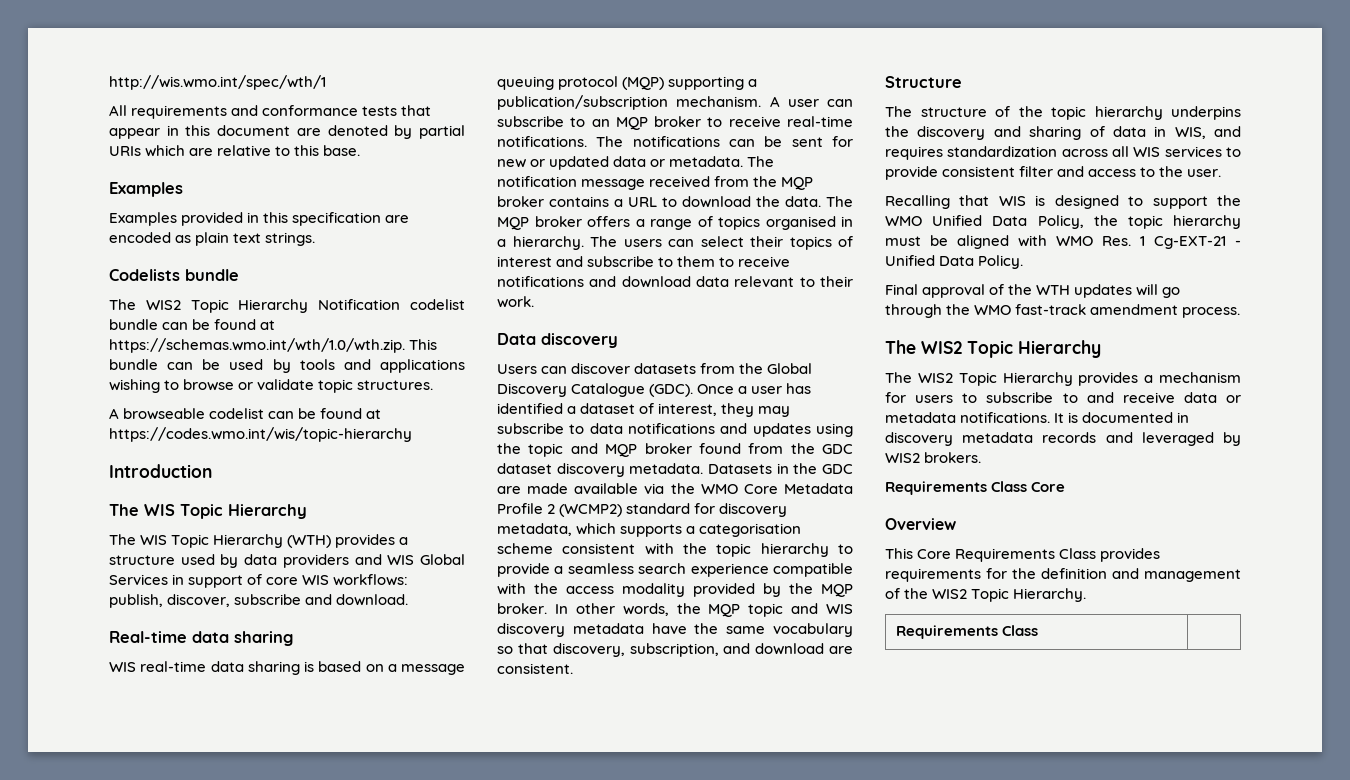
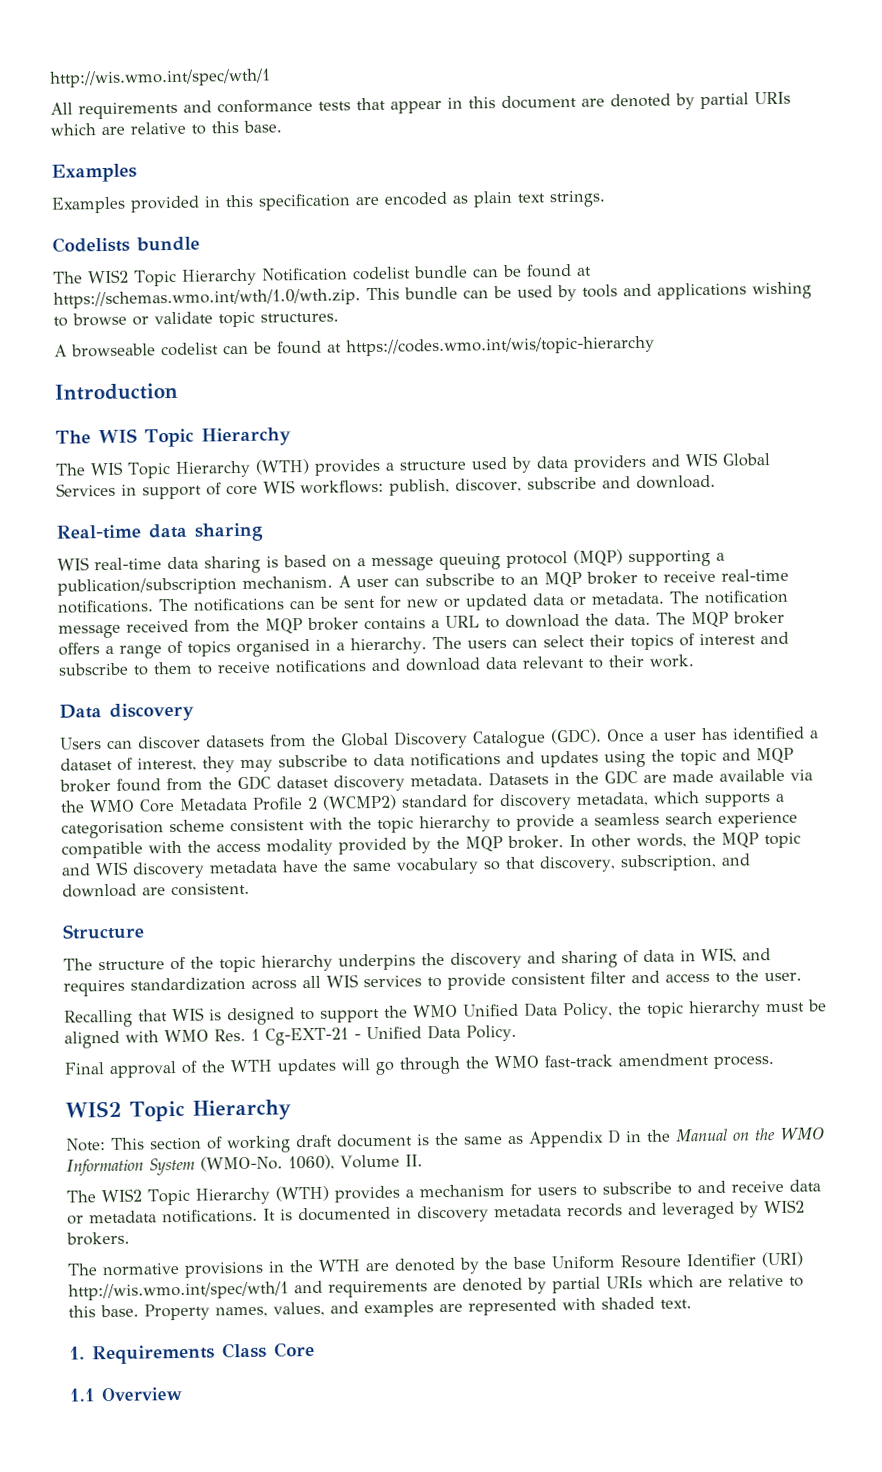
[885,340,1101,358] [885,372,1073,386] The WIS2 Topic Hierarchy // The WIS2 Topic Hierarchy -> [65,1099,291,1122] [66,1127,825,1154] [66,1154,423,1177] [66,1185,329,1206] WIS2 Topic Hierarchy // Note: This section of working draft document is the same as Appendix D in the Manual on the WMO Information System (WMO-No. 1060), Volume II. // The WIS2 Topic Hierarchy (WTH)
(982, 457) none -> [67,1251,804,1278] [68,1273,804,1301] [68,1296,692,1321] [69,1346,85,1360] The normative provisions in the WTH are denoted by the base Uniform Resoure Identifier (URI) http://wis.wmo.int/spec/wth/1 and requirements are denoted by partial URIs which are relative to this base. Property names, values, and examples are represented with shaded text. // 1.
(1066, 487) none -> [69,1388,95,1402] 1.1
[885,548,1161,562] [885,568,1241,582] [885,588,1087,602] [895,625,1038,639] // This Core Requirements Class provides requirements for the definition and management of the WIS2 Topic Hierarchy. // Requirements Class | -> (182, 1394) none

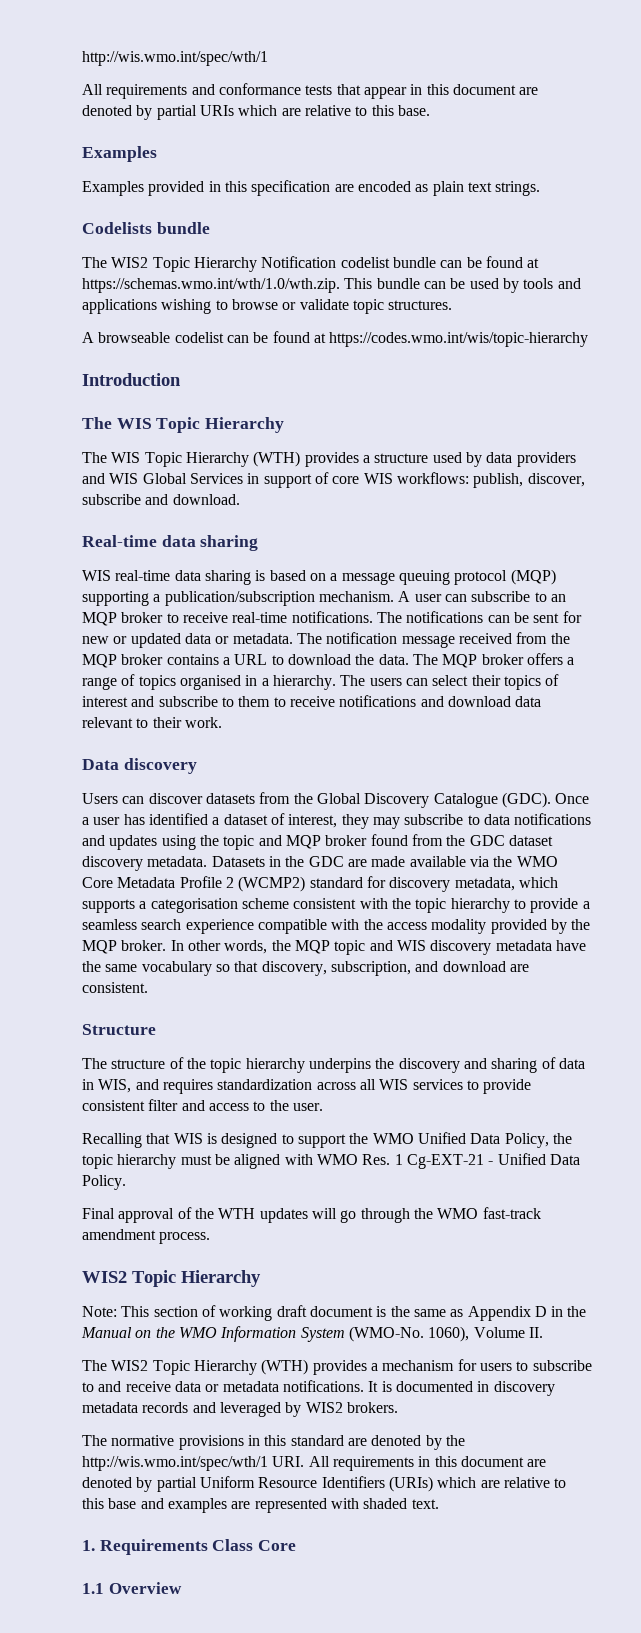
[289,1259,361,1273] the WTH -> [264,1435,344,1446] this standard
[512,1251,804,1270] [68,1273,804,1301] [68,1301,325,1321] base Uniform Resoure Identifier (URI) http://wis.wmo.int/spec/wth/1 and requirements are denoted by partial URIs which are relative to this base. Property names, values, -> [82,1456,547,1471] [82,1476,567,1492] [82,1498,137,1509] http://wis.wmo.int/spec/wth/1 URI. All requirements in this document are denoted by partial Uniform Resource Identifiers (URIs) which are relative to this base

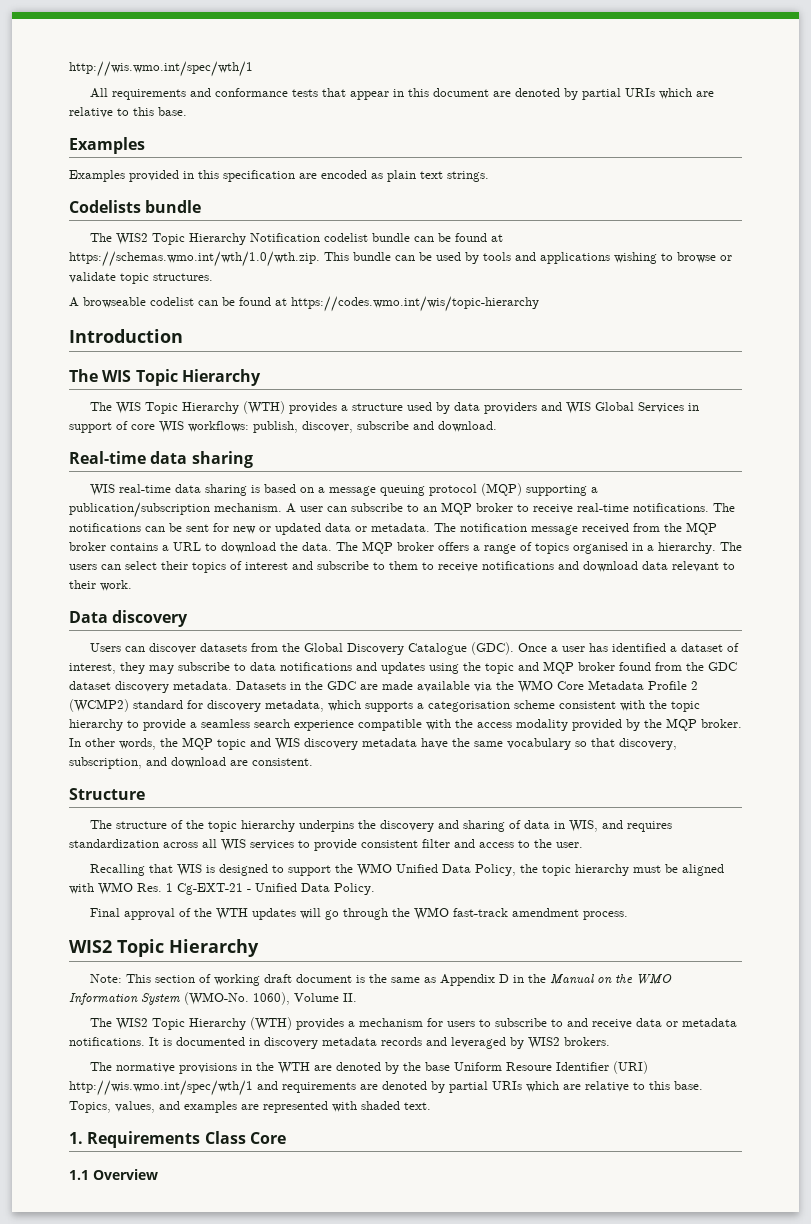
[264,1435,344,1446] this standard -> [256,1062,311,1074] the WTH
[82,1456,547,1471] [82,1476,567,1492] [82,1498,137,1509] http://wis.wmo.int/spec/wth/1 URI. All requirements in this document are denoted by partial Uniform Resource Identifiers (URIs) which are relative to this base -> [425,1061,649,1074] [69,1080,703,1096] [69,1101,155,1113] base Uniform Resoure Identifier (URI) http://wis.wmo.int/spec/wth/1 and requirements are denoted by partial URIs which are relative to this base. Topics, values,

